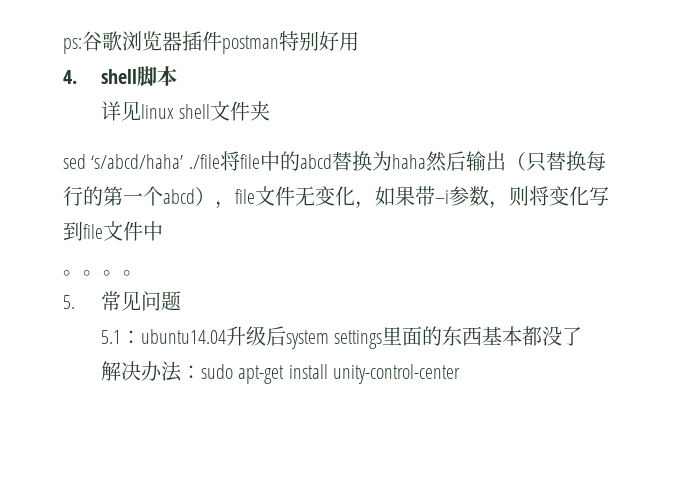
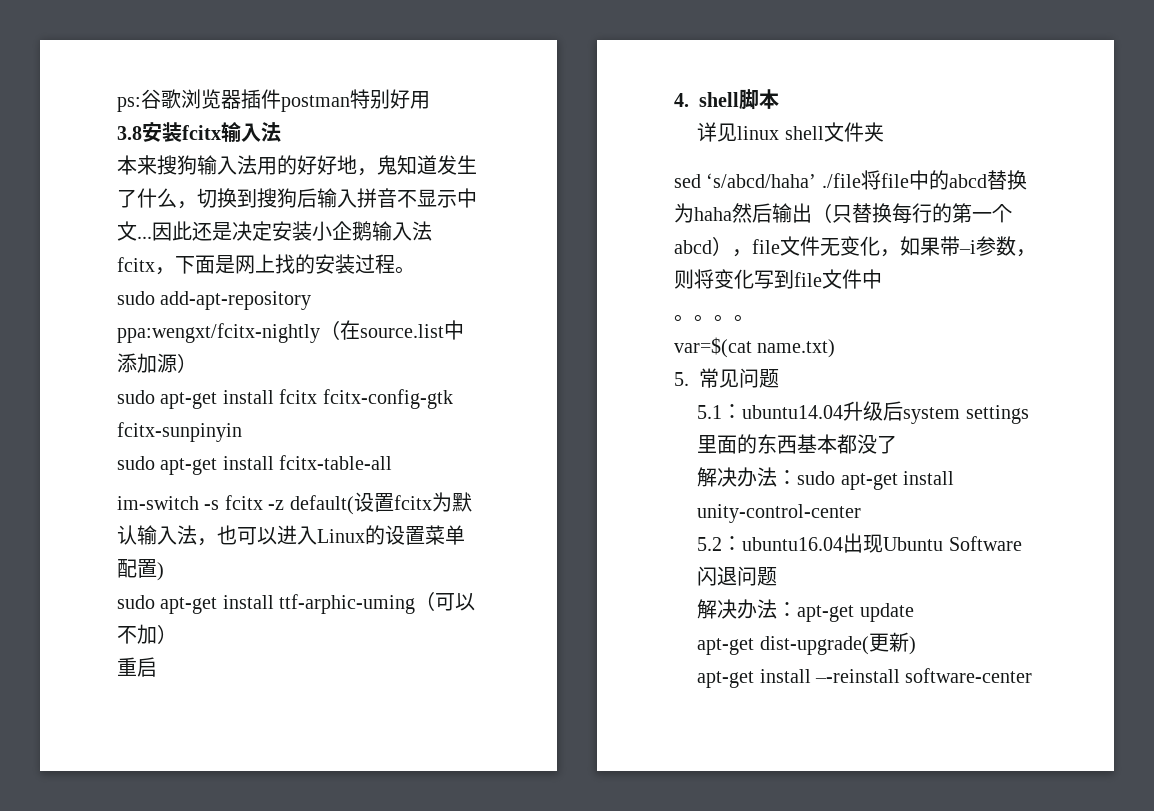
(359, 41) none -> [117,122,281,142] [117,155,477,176] [117,188,477,209] [117,221,432,241] [117,254,415,275] [117,291,312,310] [117,320,464,343] [117,353,197,373] [117,389,453,409] [117,422,242,442] [117,455,393,475] [117,492,472,515] [117,525,465,546] [117,559,164,581] [117,591,476,614] [117,624,177,644] [117,657,157,677] // 3.8安装fcitx输入法 // 本来搜狗输入法用的好好地，鬼知道发生了什么，切换到搜狗后输入拼音不显示中文...因此还是决定安装小企鹅输入法fcitx，下面是网上找的安装过程。 // sudo add-apt-repository ppa:wengxt/fcitx-nightly（在source.list中添加源） // sudo apt-get install fcitx fcitx-config-gtk fcitx-sunpinyin // sudo apt-get install fcitx-table-all // im-switch -s fcitx -z default(设置fcitx为默认输入法，也可以进入Linux的设置菜单配置) // sudo apt-get install ttf-arphic-uming（可以不加） // 重启
(143, 273) none -> [674,337,836,358] // var=$(cat name.txt)
(461, 374) none -> [697,533,1022,553] [697,566,778,586] [697,599,914,622] [697,632,916,655] [697,668,1033,688] // 5.2：ubuntu16.04出现Ubuntu Software闪退问题 // 解决办法：apt-get update // apt-get dist-upgrade(更新) // apt-get install –-reinstall software-center

